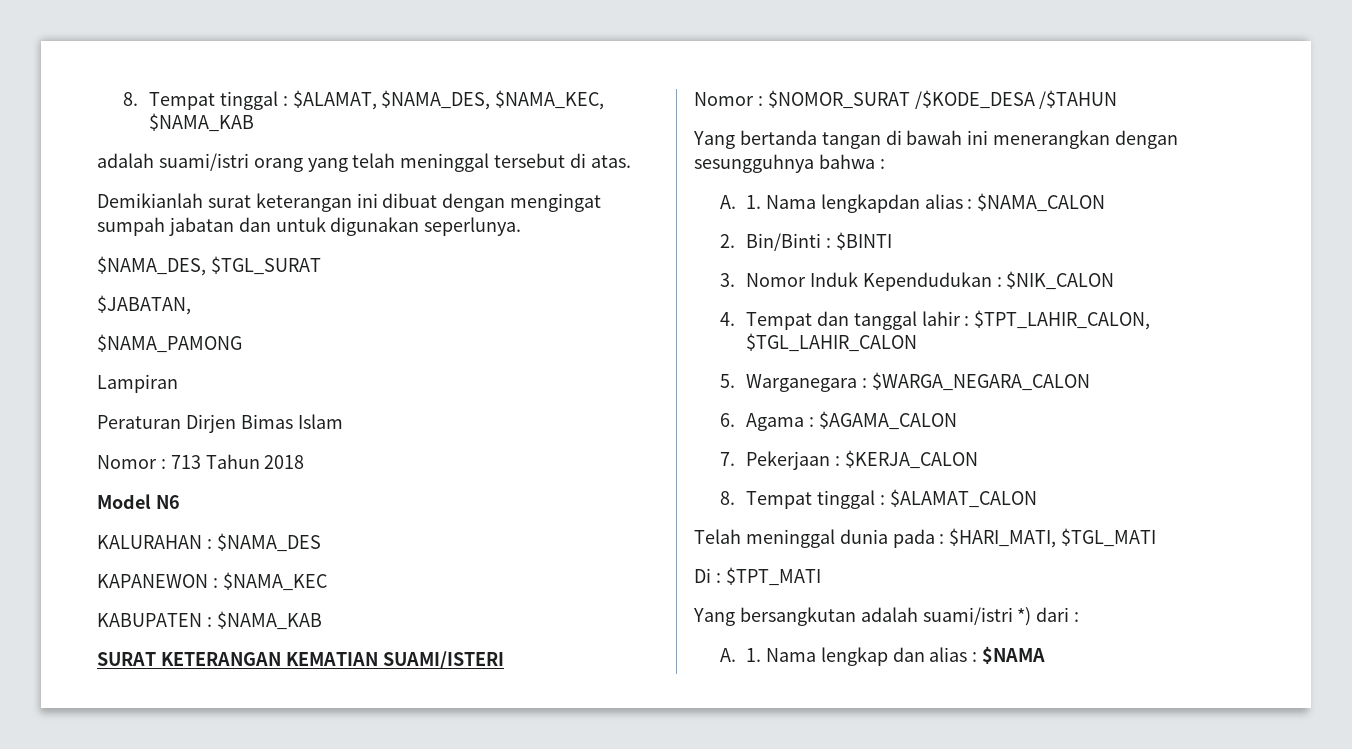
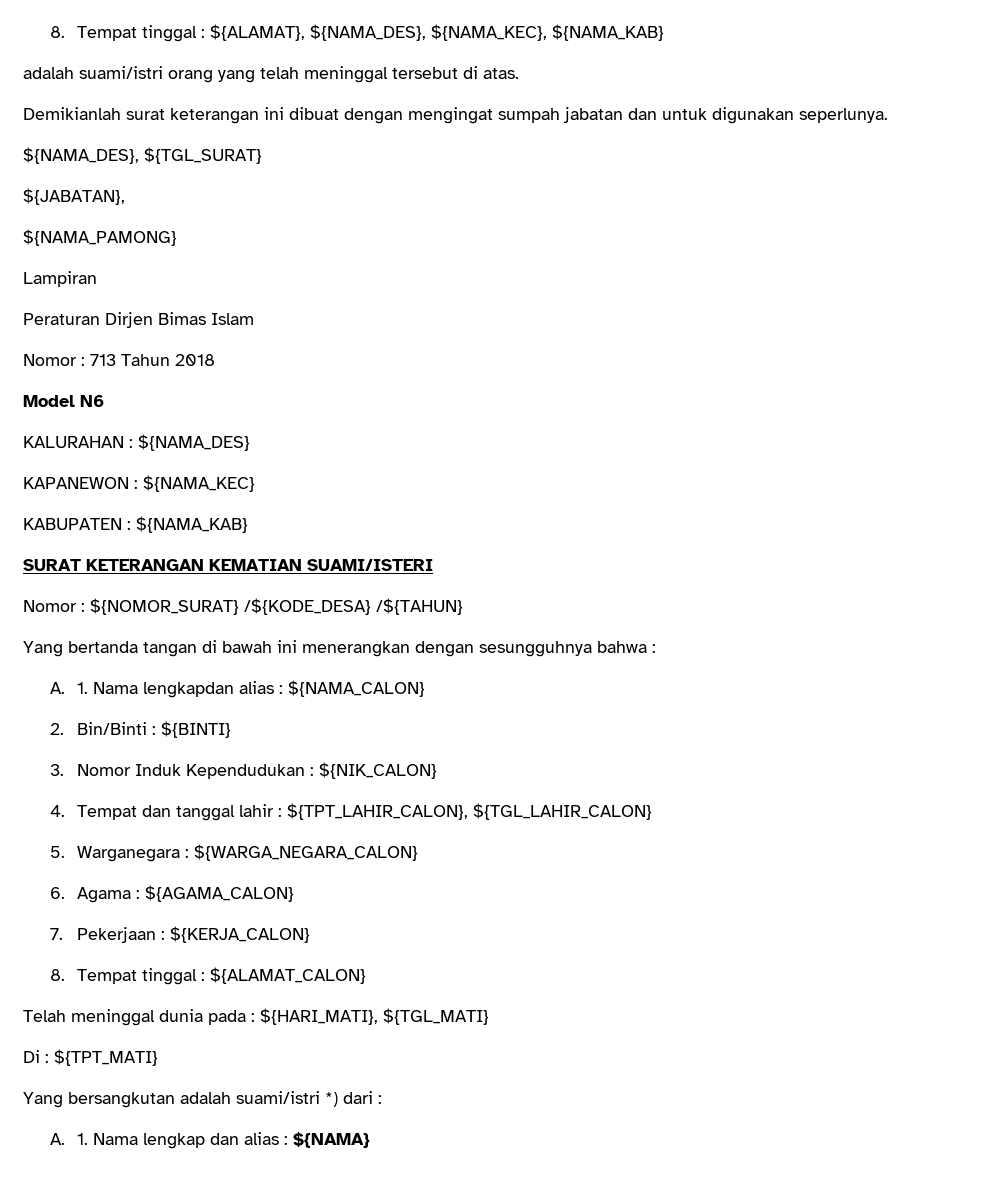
[122,90,605,110] [148,113,254,132] 8. Tempat tinggal : $ALAMAT, $NAMA_DES, $NAMA_KEC, $NAMA_KAB -> [50,24,665,42] 8. Tempat tinggal : ${ALAMAT}, ${NAMA_DES}, ${NAMA_KEC}, ${NAMA_KAB}
[97,256,321,276] [97,295,191,315] [97,334,242,353] $NAMA_DES, $TGL_SURAT // $JABATAN, // $NAMA_PAMONG -> [23,147,262,164] [23,188,125,205] [23,229,177,246] ${NAMA_DES}, ${TGL_SURAT} // ${JABATAN}, // ${NAMA_PAMONG}
[216,533,321,552] $NAMA_DES -> [138,434,250,451] ${NAMA_DES}
[222,572,327,591] $NAMA_KEC -> [143,475,255,492] ${NAMA_KEC}
[216,611,322,630] $NAMA_KAB -> [136,516,248,533] ${NAMA_KAB}
[767,90,1118,109] $NOMOR_SURAT /$KODE_DESA /$TAHUN -> [90,598,463,615] ${NOMOR_SURAT} /${KODE_DESA} /${TAHUN}
[977,193,1106,212] $NAMA_CALON -> [288,680,426,697] ${NAMA_CALON}
[835,232,892,250] $BINTI -> [161,721,232,738] ${BINTI}
[1006,271,1115,290] $NIK_CALON -> [319,762,438,779] ${NIK_CALON}
[974,310,1151,330] [745,333,917,352] $TPT_LAHIR_CALON, $TGL_LAHIR_CALON -> [287,803,653,820] ${TPT_LAHIR_CALON}, ${TGL_LAHIR_CALON}
[871,372,1090,391] $WARGA_NEGARA_CALON -> [194,844,419,861] ${WARGA_NEGARA_CALON}
[818,411,957,430] $AGAMA_CALON -> [145,885,295,902] ${AGAMA_CALON}
[844,450,978,469] [719,489,1037,509] $KERJA_CALON // 8. Tempat tinggal : $ALAMAT_CALON -> [170,926,311,943] [50,967,367,985] ${KERJA_CALON} // 8. Tempat tinggal : ${ALAMAT_CALON}
[949,528,1157,548] $HARI_MATI, $TGL_MATI -> [260,1008,489,1025] ${HARI_MATI}, ${TGL_MATI}
[725,567,821,586] $TPT_MATI -> [54,1049,158,1066] ${TPT_MATI}
[982,646,1046,664] $NAMA -> [293,1132,371,1148] ${NAMA}

